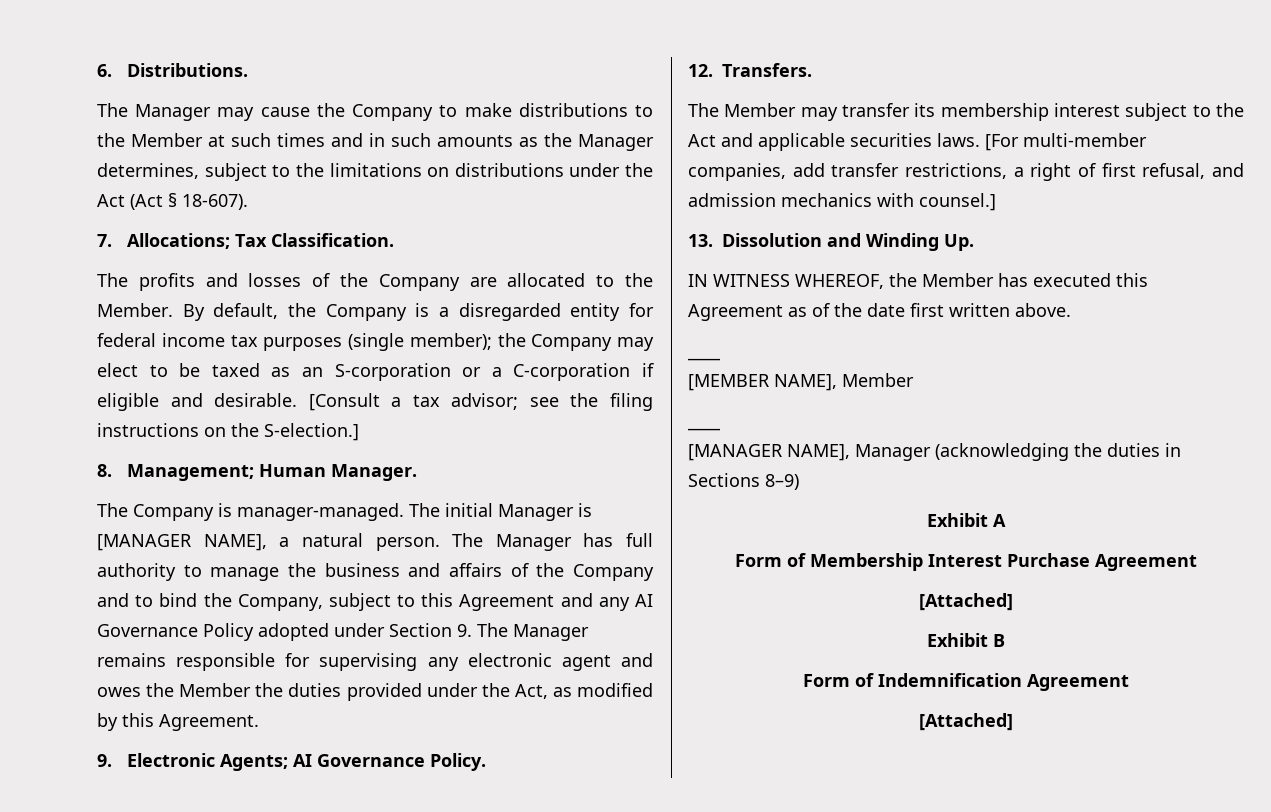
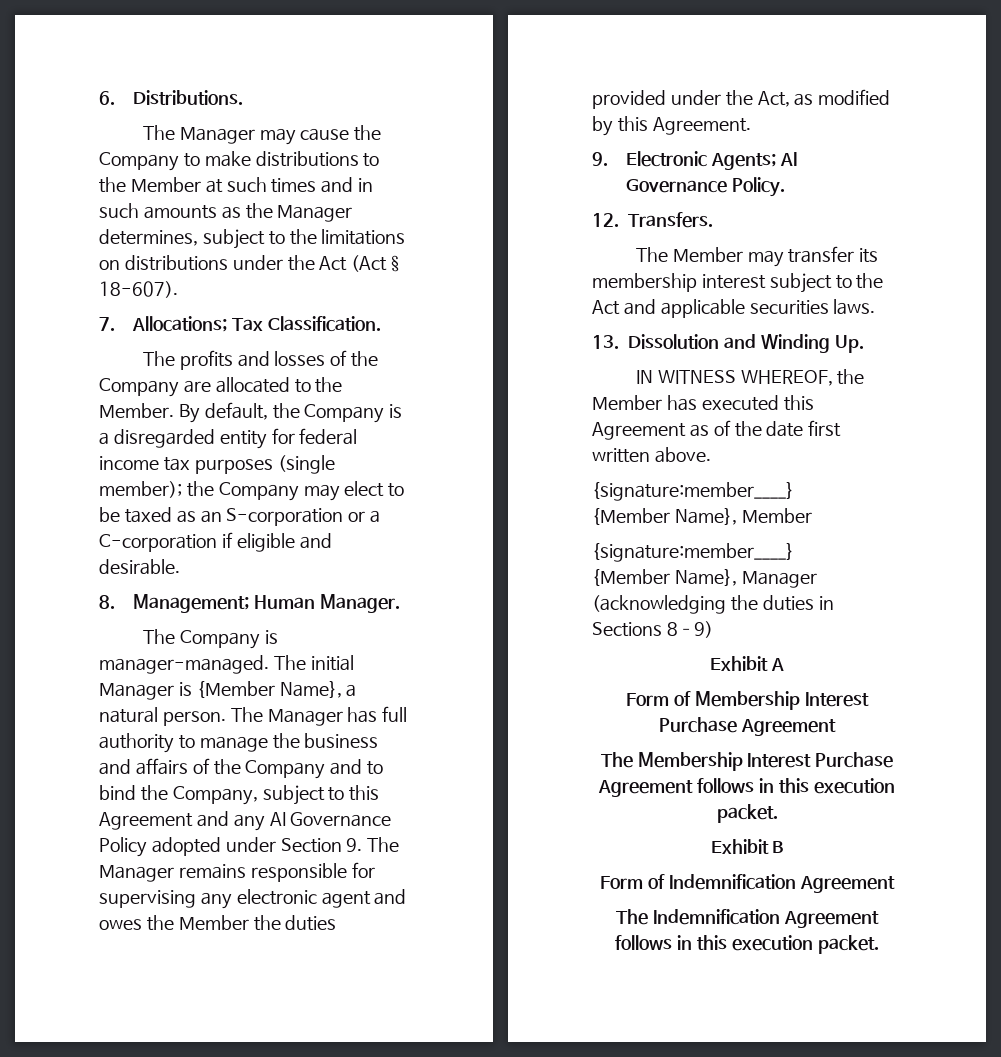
[308,393,653,411] [97,423,359,441] [Consult a tax advisor; see the filing instructions on the S-election.] -> (180, 567) none
[97,534,267,551] [MANAGER NAME], -> [196,681,342,698] {Member Name},
[985,133,1147,151] [688,163,1244,181] [688,193,996,211] [For multi-member companies, add transfer restrictions, a right of first refusal, and admission mechanics with counsel.] -> (876, 307) none
[687,357,721,361] [688,373,914,391] [687,427,721,431] [688,444,850,461] ____ // [MEMBER NAME], Member // ____ // [MANAGER NAME], -> [592,482,794,501] [592,508,812,525] [592,543,794,562] [592,569,737,586] {signature:member____} // {Member Name}, Member // {signature:member____} // {Member Name},
[919,593,1013,611] [Attached] -> [600,752,894,771] [598,778,895,797] [716,804,778,823] The Membership Interest Purchase Agreement follows in this execution packet.
[919,713,1013,731] [Attached] -> [616,909,879,928] [615,935,879,954] The Indemnification Agreement follows in this execution packet.

